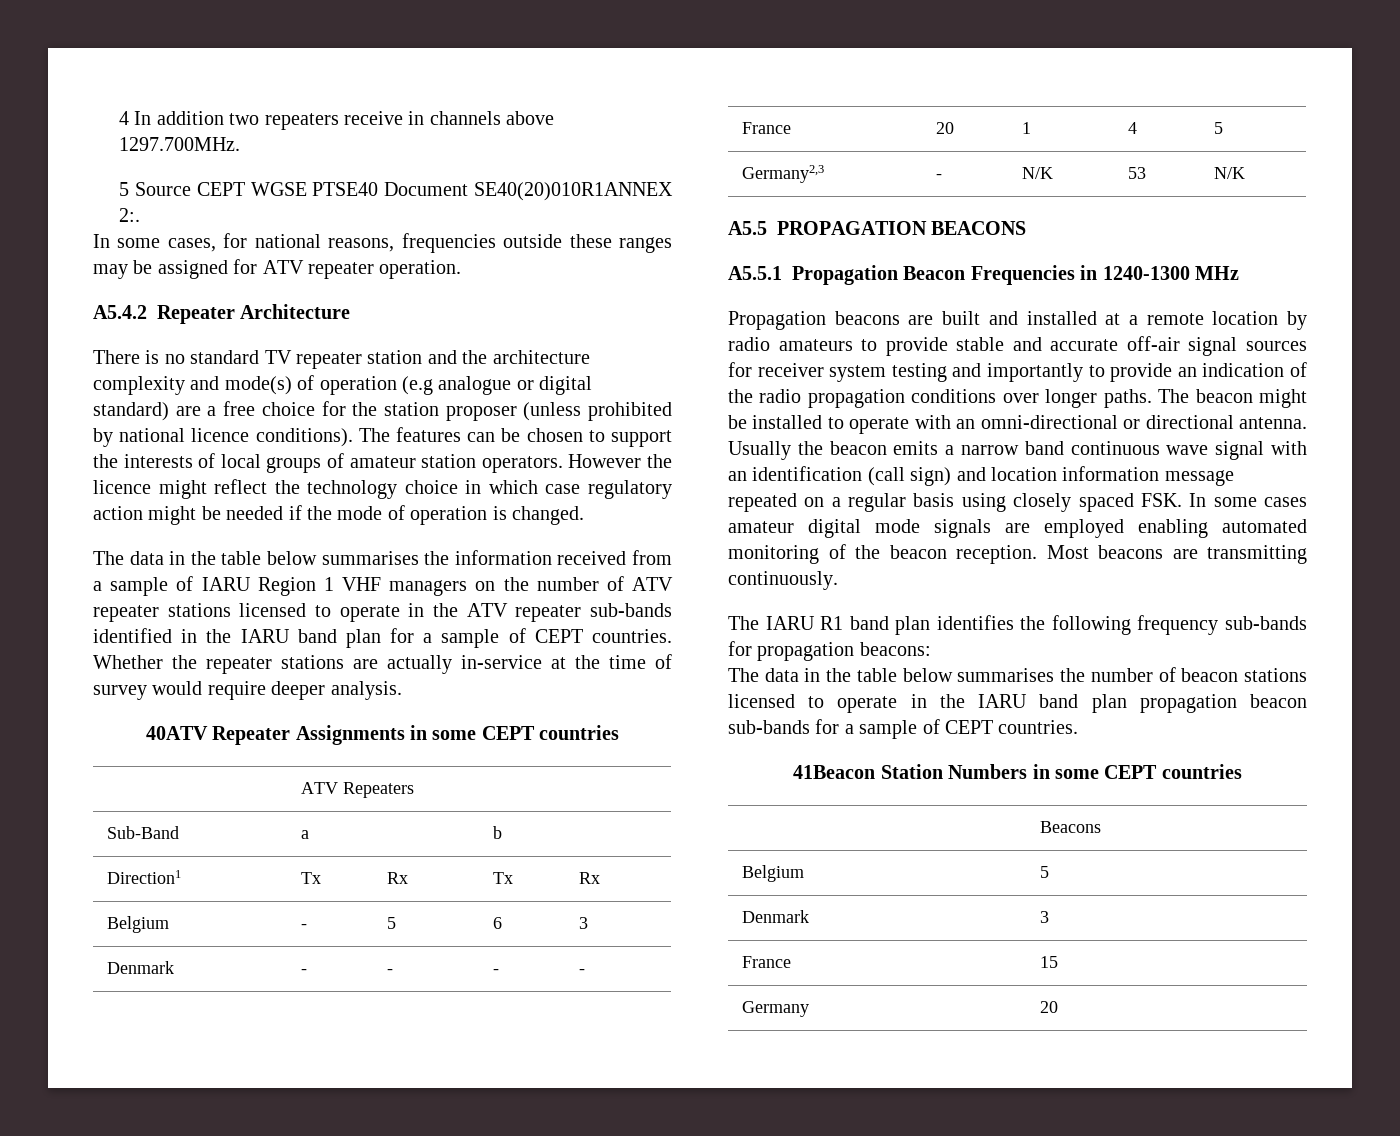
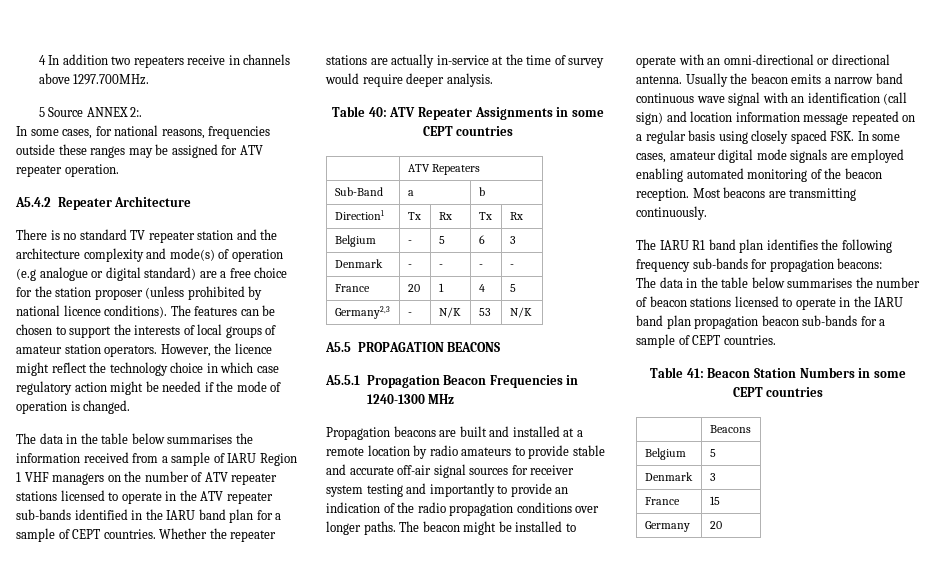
[196,182,673,201] CEPT WGSE PTSE40 Document SE40(20)010R1ANNEX -> [86,107,128,117] ANNEX
[568,454,642,468] However -> [160,344,211,357] However,
[145,726,208,740] 40ATV -> [332,106,416,117] Table 40: ATV
[1264,497,1307,507] cases -> [636,153,666,163] cases,
[793,765,876,779] 41Beacon -> [650,367,751,378] Table 41: Beacon

